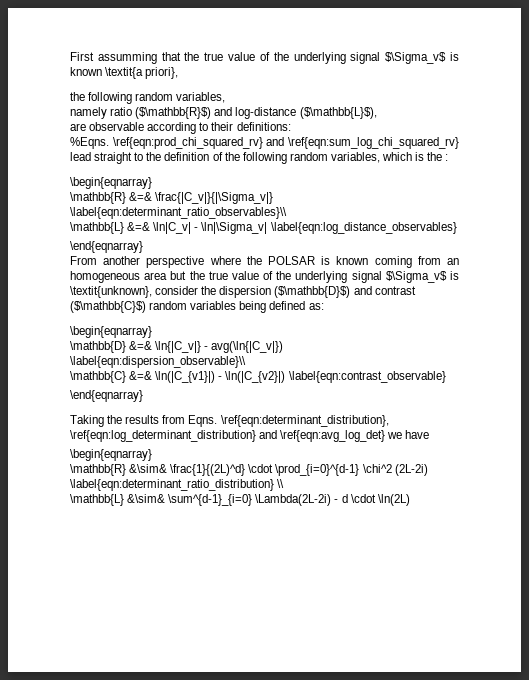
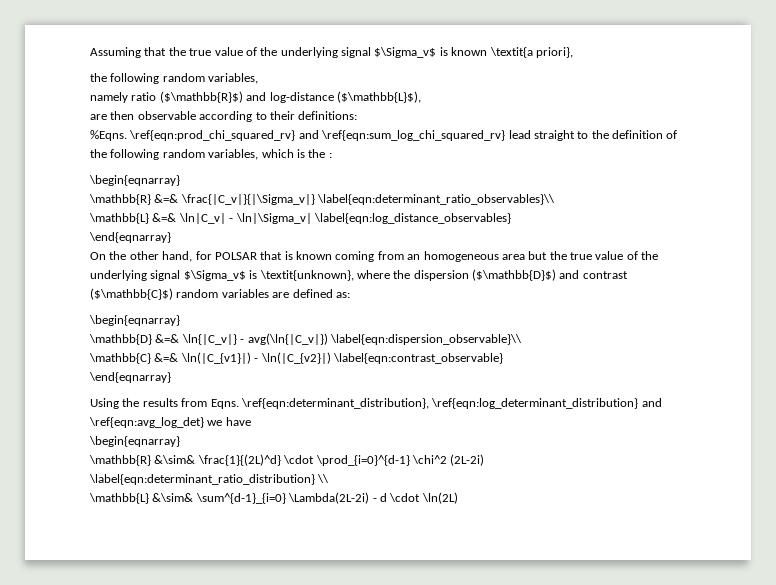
[70,52,157,64] First assumming -> [90,47,141,58] Assuming
(86, 127) none -> [110,111,135,120] then
[70,256,315,268] From another perspective where the POLSAR -> [90,251,283,262] On the other hand, for POLSAR that
[155,286,199,295] consider -> [356,270,390,279] where
[239,301,267,313] being -> [272,292,290,298] are
[70,415,104,427] Taking -> [90,398,119,409] Using

